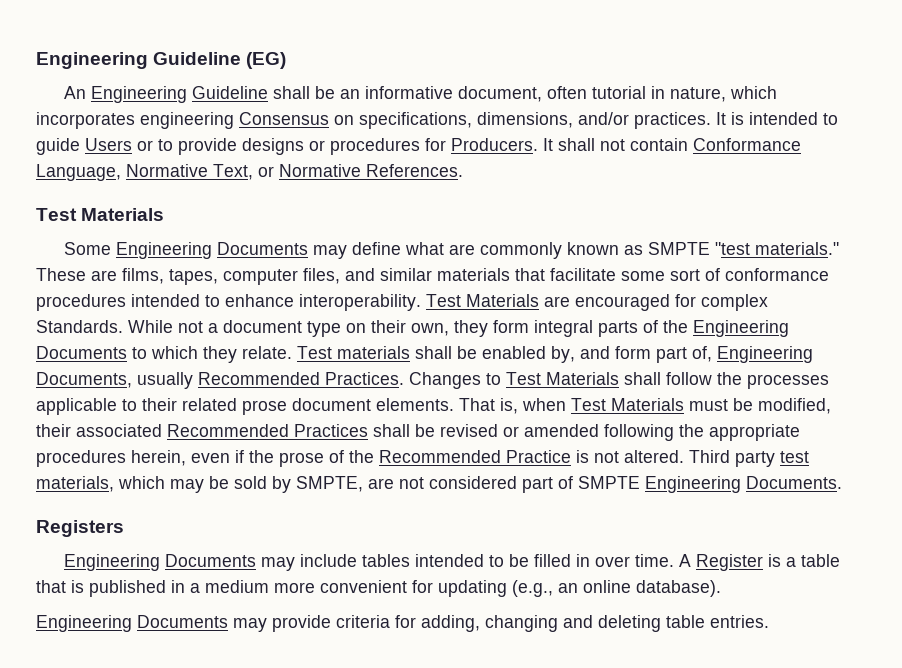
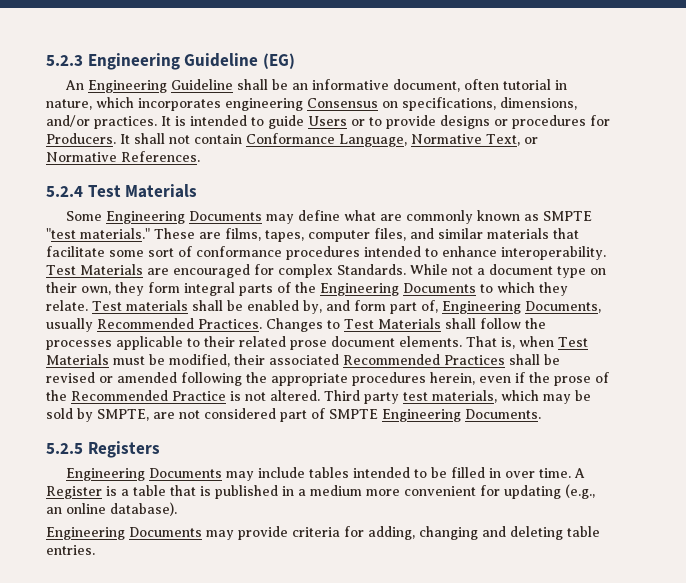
(36, 60) none -> [46,55,83,66] 5.2.3
(463, 170) none -> [46,186,83,197] 5.2.4
(842, 482) none -> [46,443,83,454] 5.2.5

